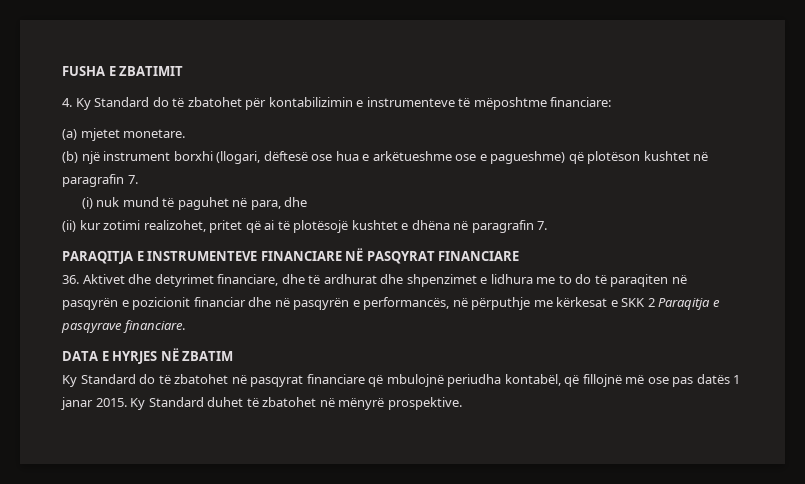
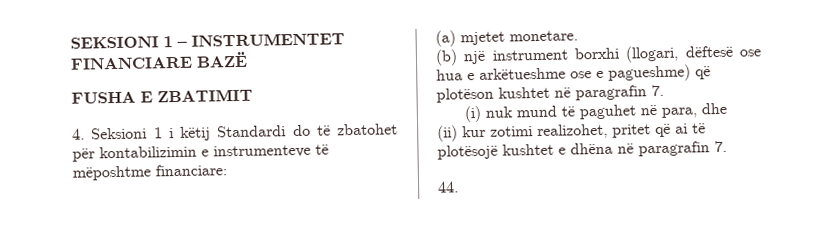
(62, 71) none -> [70,32,345,49] [70,51,248,70] SEKSIONI 1 – INSTRUMENTET FINANCIARE BAZË //
[75,97,150,110] Ky Standard -> [91,125,287,141] Seksioni 1 i këtij Standardi
[62,248,520,264] [62,274,687,287] [62,297,720,310] [61,320,185,333] [62,348,234,364] [62,374,741,387] [61,397,462,410] PARAQITJA E INSTRUMENTEVE FINANCIARE NЁ PASQYRAT FINANCIARE // 36. Aktivet dhe detyrimet financiare, dhe të ardhurat dhe shpenzimet e lidhura me to do të paraqiten në pasqyrën e pozicionit financiar dhe në pasqyrën e performancës, në përputhje me kërkesat e SKK 2 Paraqitja e pasqyrave financiare. // DATA E HYRJES NЁ ZBATIM // Ky Standard do të zbatohet në pasqyrat financiare që mbulojnë periudha kontabël, që fillojnë më ose pas datës 1 janar 2015. Ky Standard duhet të zbatohet në mënyrë prospektive. -> [438,181,459,193] 44.

